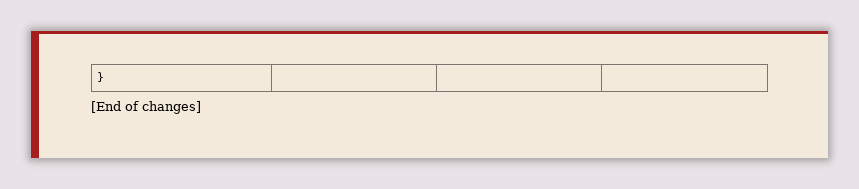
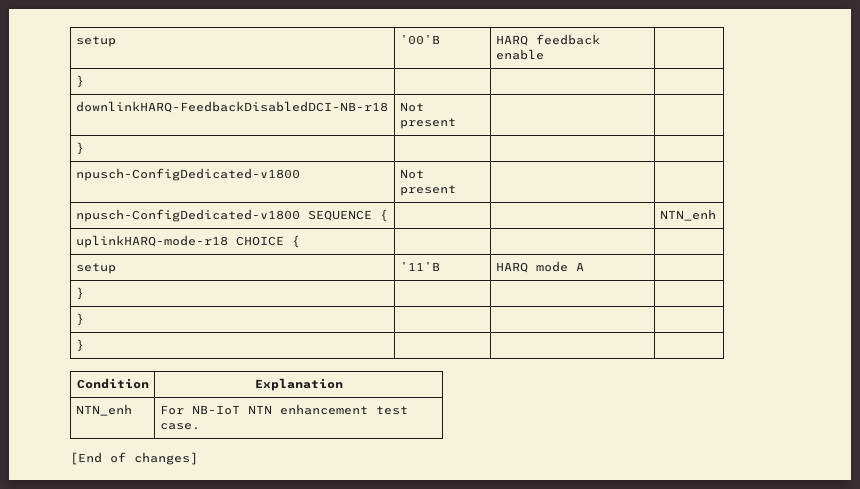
[97,72,105,82] } | | | -> [75,36,116,47] [399,35,440,45] [495,34,600,46] [495,49,544,60] [75,75,84,88] [75,101,388,113] [399,102,424,112] [399,118,456,129] [75,142,84,155] [75,168,300,181] [399,169,424,179] [399,185,456,196] [75,209,388,222] [659,209,716,221] [75,235,300,248] [75,263,116,274] [399,262,440,271] [495,261,584,273] [75,287,84,300] [75,313,84,326] [75,339,84,352] [76,378,149,389] [254,378,343,391] [75,404,132,416] [159,404,408,415] [159,423,200,430] setup | ’00’B | HARQ feedback enable | // } | | | // downlinkHARQ-FeedbackDisabledDCI-NB-r18 | Not present | | // } | | | // npusch-ConfigDedicated-v1800 | Not present | | // npusch-ConfigDedicated-v1800 SEQUENCE { | | | NTN_enh // uplinkHARQ-mode-r18 CHOICE { | | | // setup | ’11’B | HARQ mode A | // } | | | // } | | | // } | | | // Condition | Explanation // NTN_enh | For NB-IoT NTN enhancement test case.

